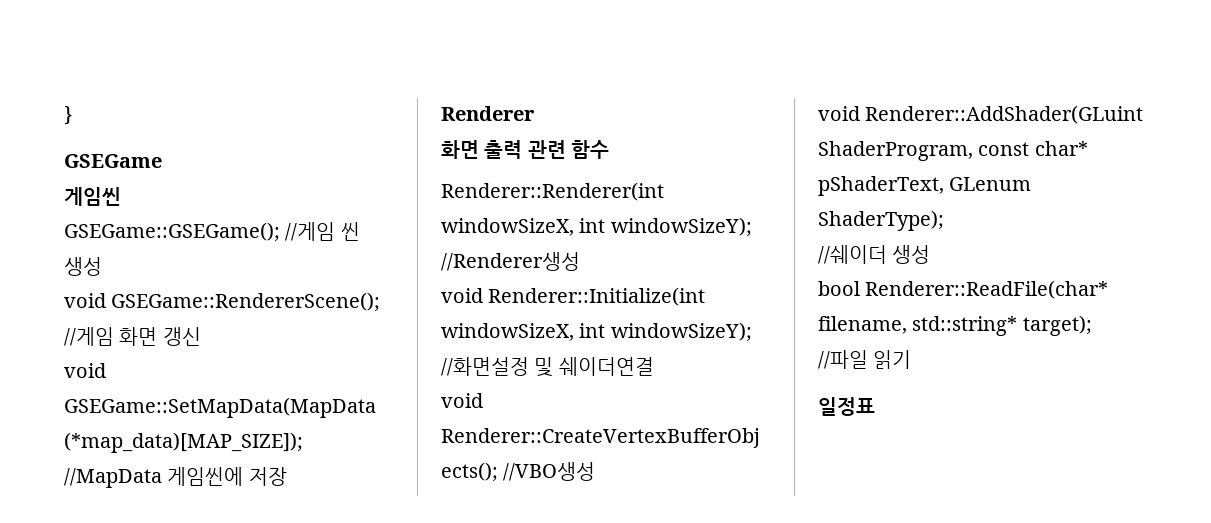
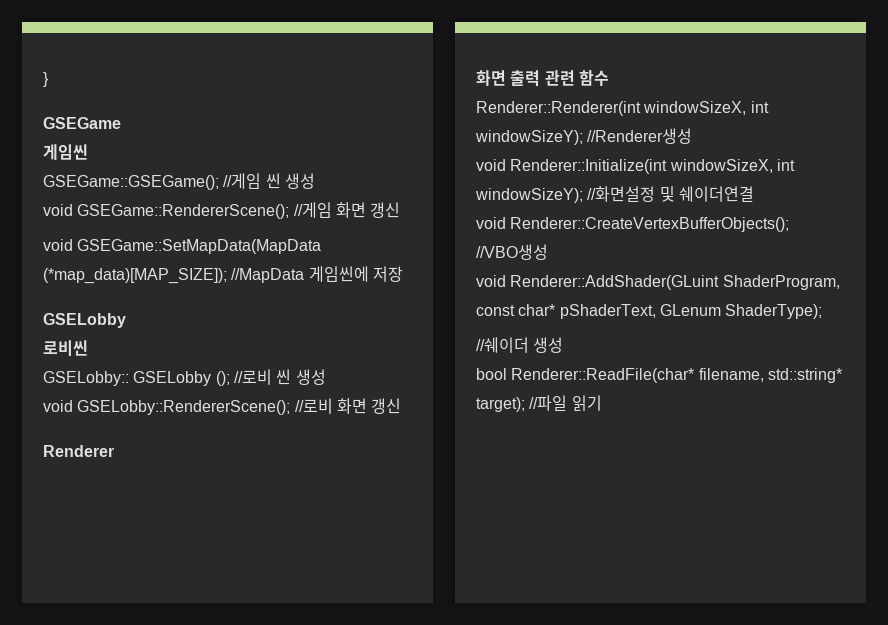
(287, 476) none -> [43,313,126,328] [43,340,88,356] [43,369,326,386] [43,398,402,415] // GSELobby // 로비씬 // GSELobby:: GSELobby (); //로비 씬 생성 // void GSELobby::RendererScene(); //로비 화면 갱신
[818,397,875,416] // 일정표 -> (602, 403) none

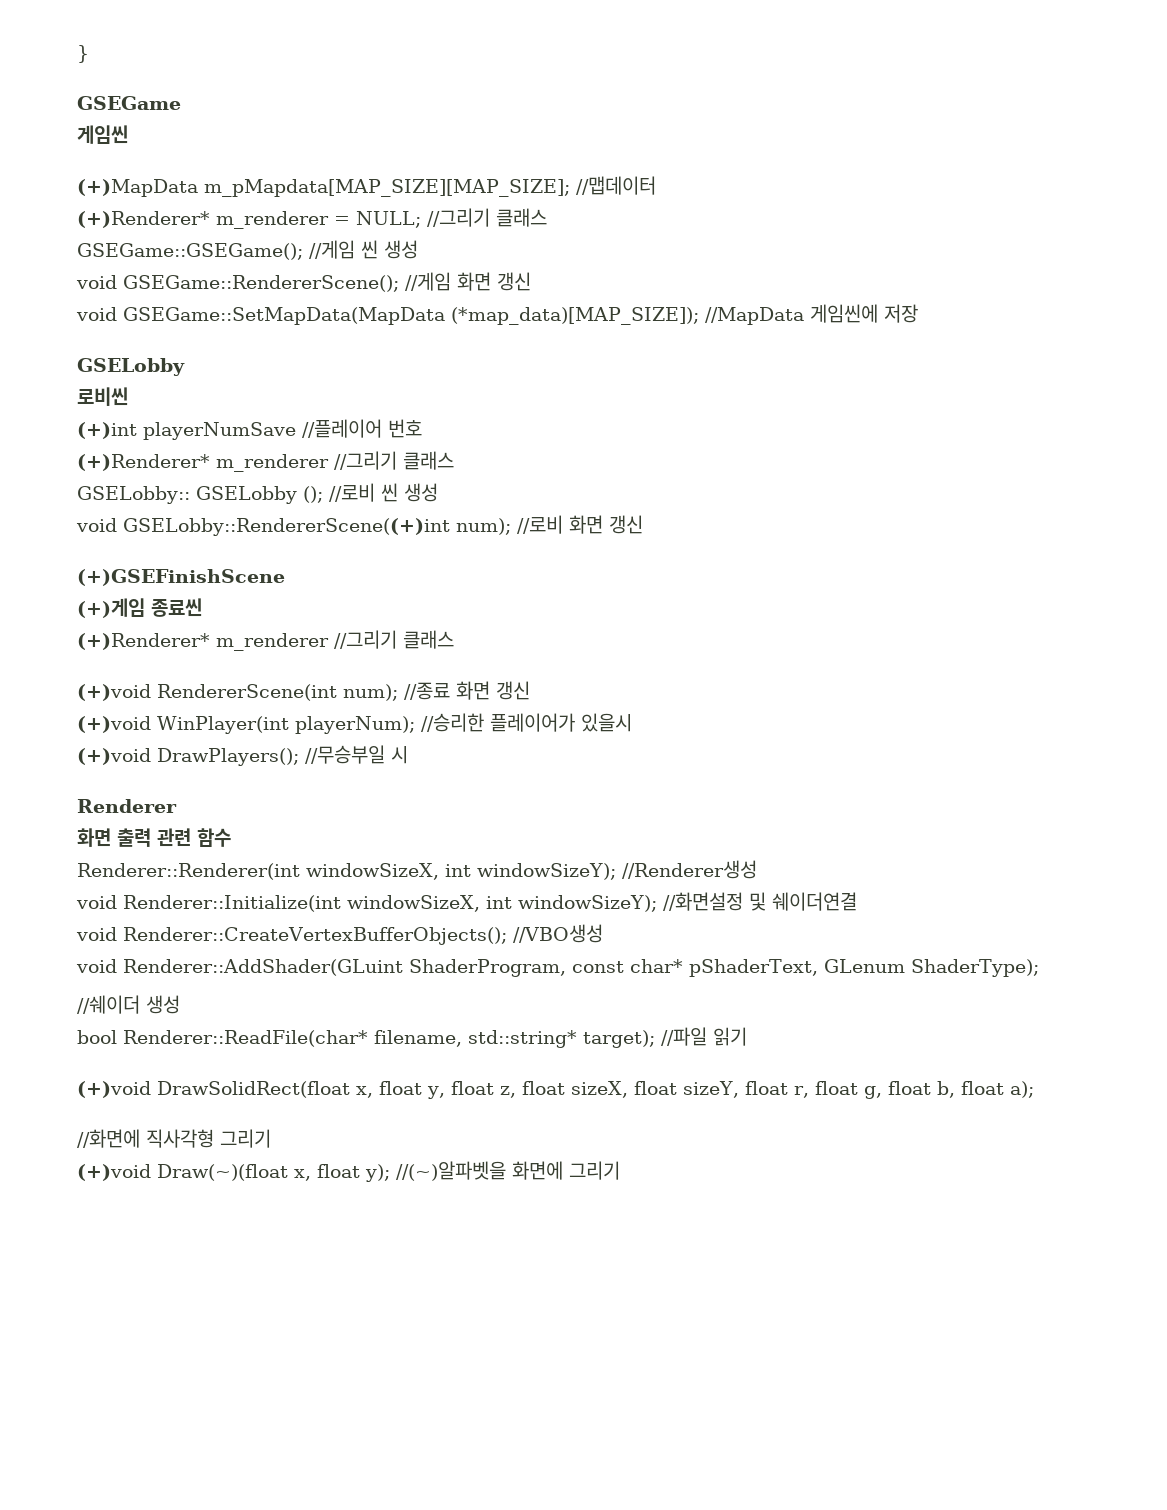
(88, 152) none -> [77,176,656,197] [77,208,547,229] // (+)MapData m_pMapdata[MAP_SIZE][MAP_SIZE]; //맵데이터 // (+)Renderer* m_renderer = NULL; //그리기 클래스
(88, 348) none -> [77,419,422,440] [77,451,454,472] // (+)int playerNumSave //플레이어 번호 // (+)Renderer* m_renderer //그리기 클래스
[77,400,291,415] GSELobby::RendererScene(); -> [123,518,511,536] GSELobby::RendererScene((+)int num);
(402, 406) none -> [77,569,285,586] [77,598,202,618] [77,630,454,651] [77,681,530,701] [77,713,632,734] [77,745,408,766] // (+)GSEFinishScene // (+)게임 종료씬 // (+)Renderer* m_renderer //그리기 클래스 // (+)void RendererScene(int num); //종료 화면 갱신 // (+)void WinPlayer(int playerNum); //승리한 플레이어가 있을시 // (+)void DrawPlayers(); //무승부일 시
(602, 403) none -> [77,1081,1034,1099] [77,1129,271,1148] [77,1161,620,1182] // (+)void DrawSolidRect(float x, float y, float z, float sizeX, float sizeY, float r, float g, float b, float a); // //화면에 직사각형 그리기 // (+)void Draw(~)(float x, float y); //(~)알파벳을 화면에 그리기

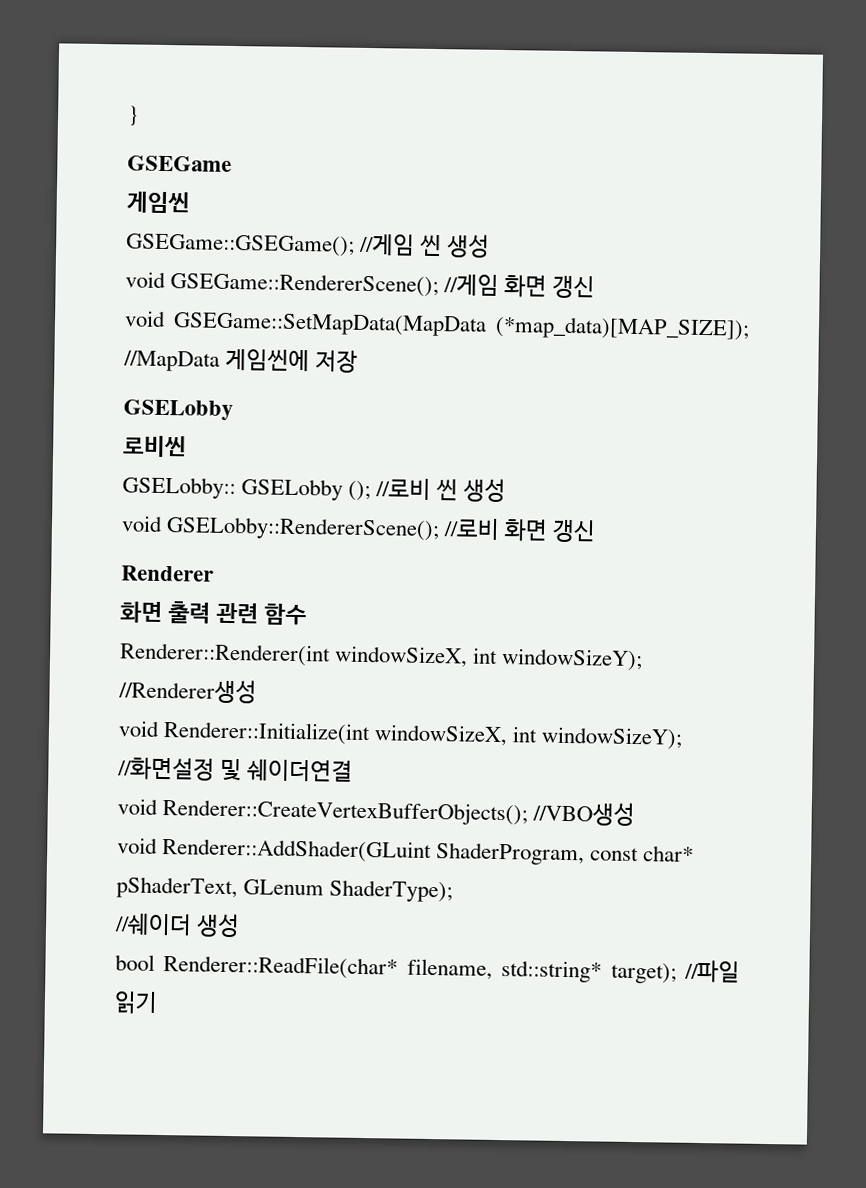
[77,176,656,197] [77,208,547,229] // (+)MapData m_pMapdata[MAP_SIZE][MAP_SIZE]; //맵데이터 // (+)Renderer* m_renderer = NULL; //그리기 클래스 -> (190, 202) none
[77,419,422,440] [77,451,454,472] // (+)int playerNumSave //플레이어 번호 // (+)Renderer* m_renderer //그리기 클래스 -> (187, 446) none
[123,518,511,536] GSELobby::RendererScene((+)int num); -> [166,516,441,542] GSELobby::RendererScene();
[77,569,285,586] [77,598,202,618] [77,630,454,651] [77,681,530,701] [77,713,632,734] [77,745,408,766] // (+)GSEFinishScene // (+)게임 종료씬 // (+)Renderer* m_renderer //그리기 클래스 // (+)void RendererScene(int num); //종료 화면 갱신 // (+)void WinPlayer(int playerNum); //승리한 플레이어가 있을시 // (+)void DrawPlayers(); //무승부일 시 -> (597, 531) none
[77,1081,1034,1099] [77,1129,271,1148] [77,1161,620,1182] // (+)void DrawSolidRect(float x, float y, float z, float sizeX, float sizeY, float r, float g, float b, float a); // //화면에 직사각형 그리기 // (+)void Draw(~)(float x, float y); //(~)알파벳을 화면에 그리기 -> (158, 1002) none

